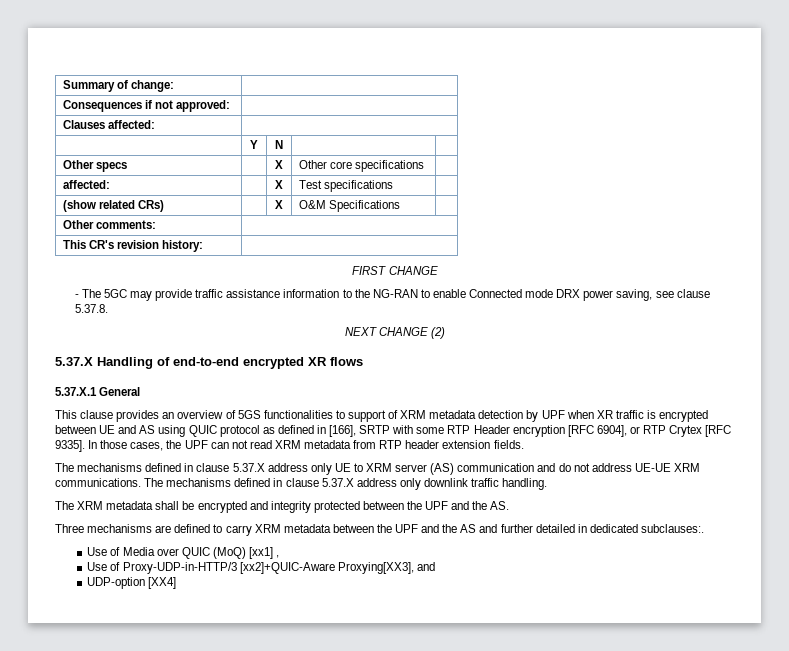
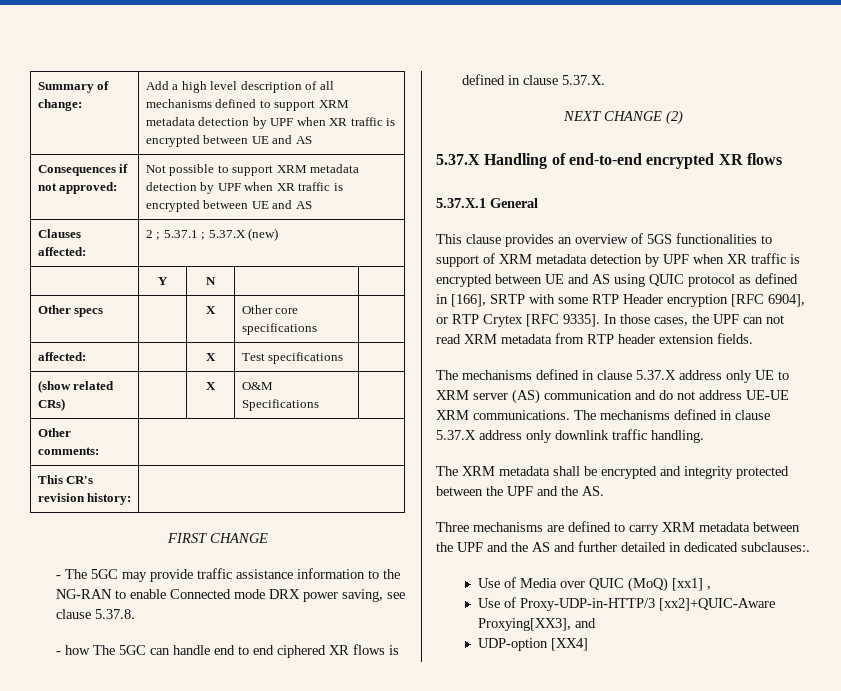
[62,100,231,112] [62,120,156,129] // Consequences if not approved: | // Clauses affected: | -> [145,81,334,93] [145,99,349,111] [145,117,396,129] [145,135,312,147] [37,164,129,176] [37,182,118,194] [145,164,360,176] [145,182,343,194] [145,200,312,212] [37,229,81,238] [37,247,86,256] [145,228,279,241] Add a high level description of all mechanisms defined to support XRM metadata detection by UPF when XR traffic is encrypted between UE and AS // Consequences if not approved: | Not possible to support XRM metadata detection by UPF when XR traffic is encrypted between UE and AS // Clauses affected: | 2 ; 5.37.1 ; 5.37.X (new)
(108, 308) none -> [55,644,399,658] [461,74,605,85] // - how The 5GC can handle end to end ciphered XR flows is defined in clause 5.37.X.

